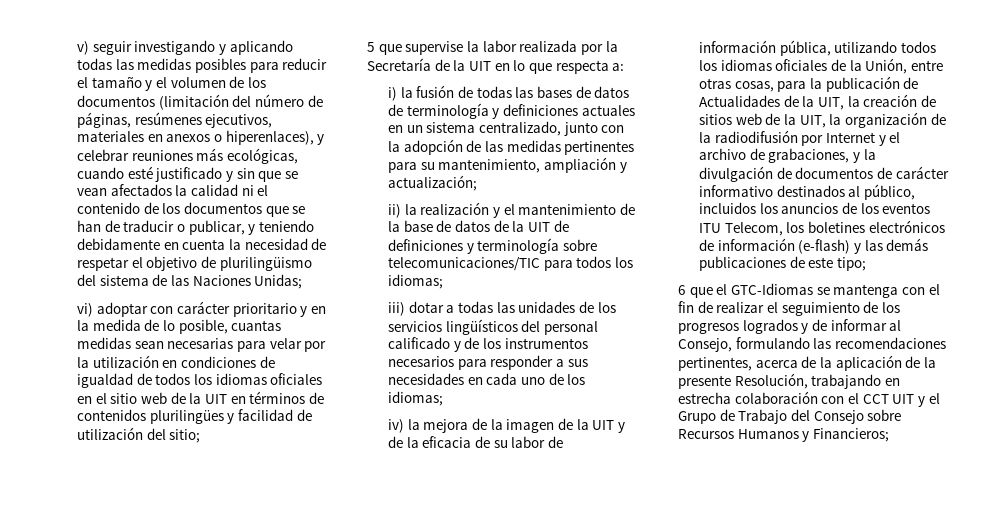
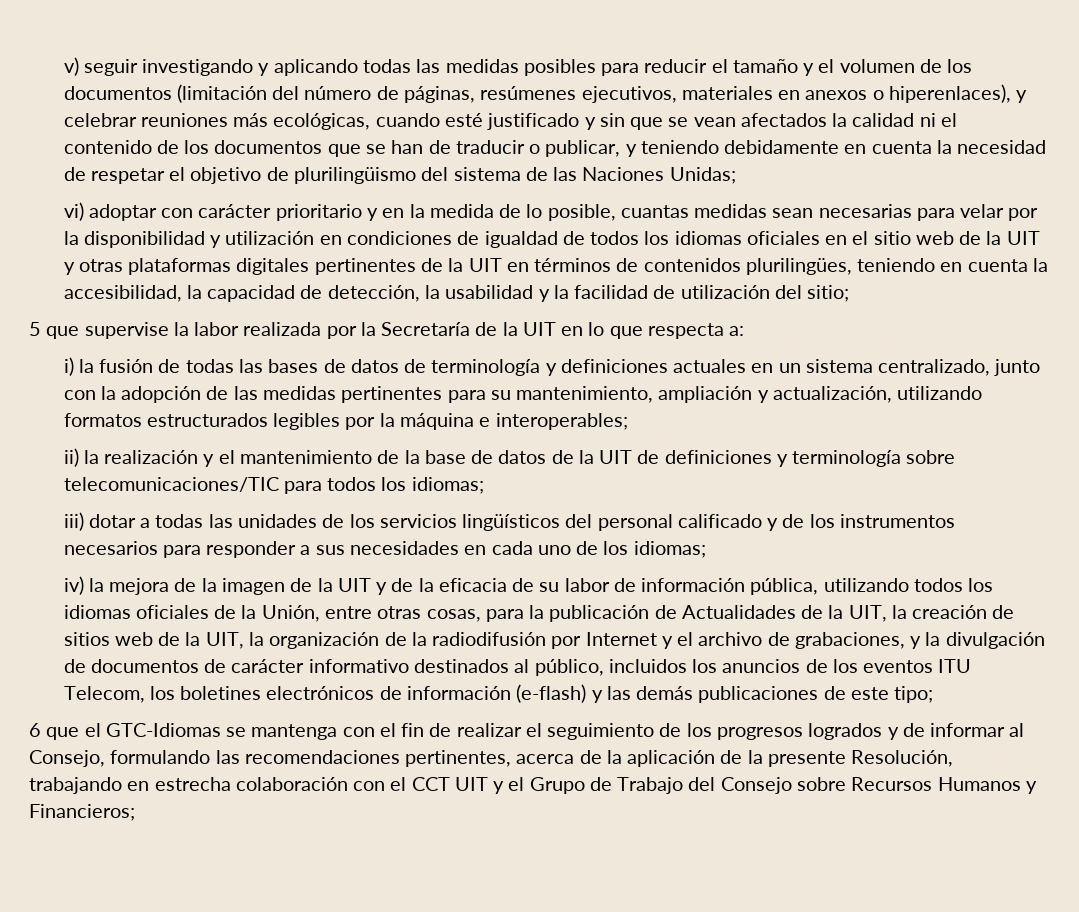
(90, 362) none -> [83,231,222,248] disponibilidad y
[230,391,324,404] [77,409,235,424] en términos de contenidos plurilingües y -> [63,258,1048,275] [63,285,569,302] y otras plataformas digitales pertinentes de la UIT en términos de contenidos plurilingües, teniendo en cuenta la accesibilidad, la capacidad de detección, la usabilidad y la
[388,175,478,191] actualización; -> [772,386,983,403] [63,413,628,430] actualización, utilizando formatos estructurados legibles por la máquina e interoperables;

